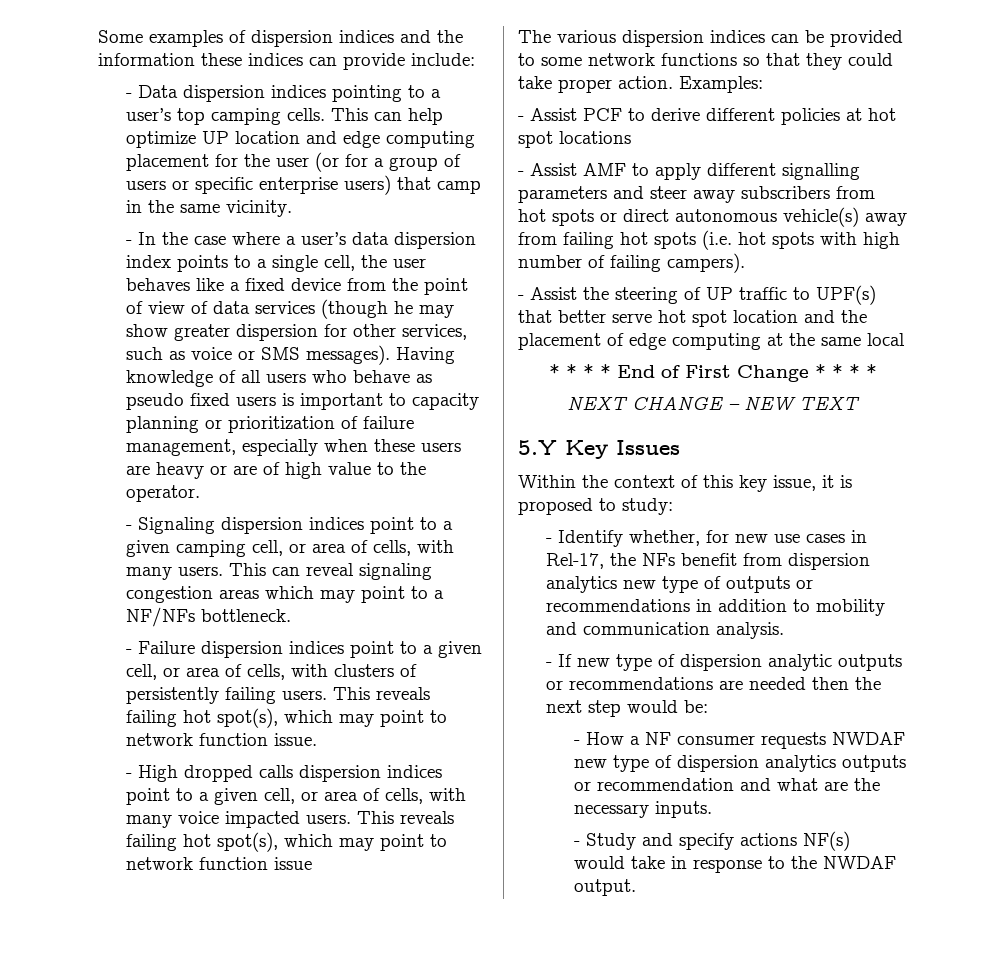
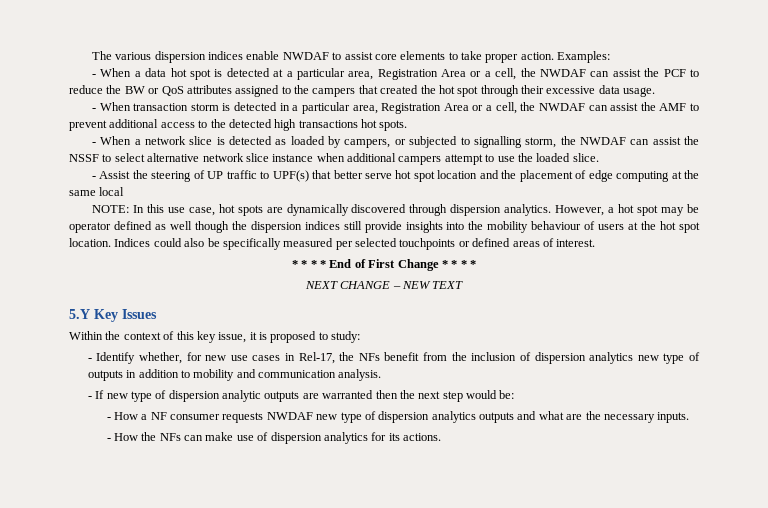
[98,30,463,47] [98,53,475,70] [126,85,442,102] [126,108,444,125] [126,131,476,148] [126,152,462,172] [126,175,482,195] [126,200,293,217] [126,232,477,249] [126,255,427,272] [126,278,469,295] [126,299,455,319] [126,324,468,341] [126,345,456,365] [126,370,433,387] [126,393,480,410] [126,416,415,433] [126,439,462,456] [126,462,427,479] [126,485,201,502] [126,517,454,534] [126,540,455,557] [126,563,433,580] [126,586,445,603] [126,607,292,627] [126,641,483,658] [126,664,418,680] [126,687,431,704] [126,708,448,728] [126,733,318,746] [126,765,443,782] [126,788,467,805] [126,811,455,828] [126,832,448,852] [126,857,313,870] [518,30,903,47] [518,53,893,70] Some examples of dispersion indices and the information these indices can provide include: // - Data dispersion indices pointing to a user’s top camping cells. This can help optimize UP location and edge computing placement for the user (or for a group of users or specific enterprise users) that camp in the same vicinity. // - In the case where a user’s data dispersion index points to a single cell, the user behaves like a fixed device from the point of view of data services (though he may show greater dispersion for other services, such as voice or SMS messages). Having knowledge of all users who behave as pseudo fixed users is important to capacity planning or prioritization of failure management, especially when these users are heavy or are of high value to the operator. // - Signaling dispersion indices point to a given camping cell, or area of cells, with many users. This can reveal signaling congestion areas which may point to a NF/NFs bottleneck. // - Failure dispersion indices point to a given cell, or area of cells, with clusters of persistently failing users. This reveals failing hot spot(s), which may point to network function issue. // - High dropped calls dispersion indices point to a given cell, or area of cells, with many voice impacted users. This reveals failing hot spot(s), which may point to network function issue // The various dispersion indices can be provided to some network functions so that they could -> [91,51,458,63] The various dispersion indices enable NWDAF to assist core elements to
[530,108,896,125] [518,131,631,148] [518,163,860,180] [518,186,875,203] [518,207,907,227] [518,230,900,250] [518,253,745,273] Assist PCF to derive different policies at hot spot locations // - Assist AMF to apply different signalling parameters and steer away subscribers from hot spots or direct autonomous vehicle(s) away from failing hot spots (i.e. hot spots with high number of failing campers). -> [100,68,699,80] [69,85,656,97] [91,102,699,114] [69,119,408,131] [91,136,699,148] [69,153,599,165] When a data hot spot is detected at a particular area, Registration Area or a cell, the NWDAF can assist the PCF to reduce the BW or QoS attributes assigned to the campers that created the hot spot through their excessive data usage. // - When transaction storm is detected in a particular area, Registration Area or a cell, the NWDAF can assist the AMF to prevent additional access to the detected high transactions hot spots. // - When a network slice is detected as loaded by campers, or subjected to signalling storm, the NWDAF can assist the NSSF to select alternative network slice instance when additional campers attempt to use the loaded slice.
(905, 339) none -> [91,204,699,216] [69,221,701,233] [69,238,596,250] // NOTE: In this use case, hot spots are dynamically discovered through dispersion analytics. However, a hot spot may be operator defined as well though the dispersion indices still provide insights into the mobility behaviour of users at the hot spot location. Indices could also be specifically measured per selected touchpoints or defined areas of interest.
(783, 559) none -> [451,352,531,361] the inclusion of
[796,579,814,589] [546,599,691,612] or recommendations -> (123, 375) none
[546,677,807,690] or recommendations are needed -> [302,390,374,399] are warranted
[574,778,735,791] or recommendation -> (515, 417) none
[586,831,851,851] [574,856,897,873] [574,879,637,896] Study and specify actions NF(s) would take in response to the NWDAF output. -> [113,432,442,444] How the NFs can make use of dispersion analytics for its actions.

